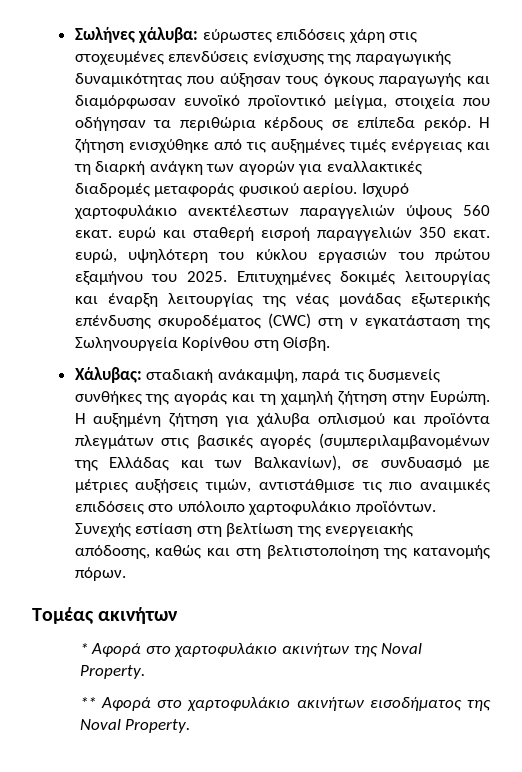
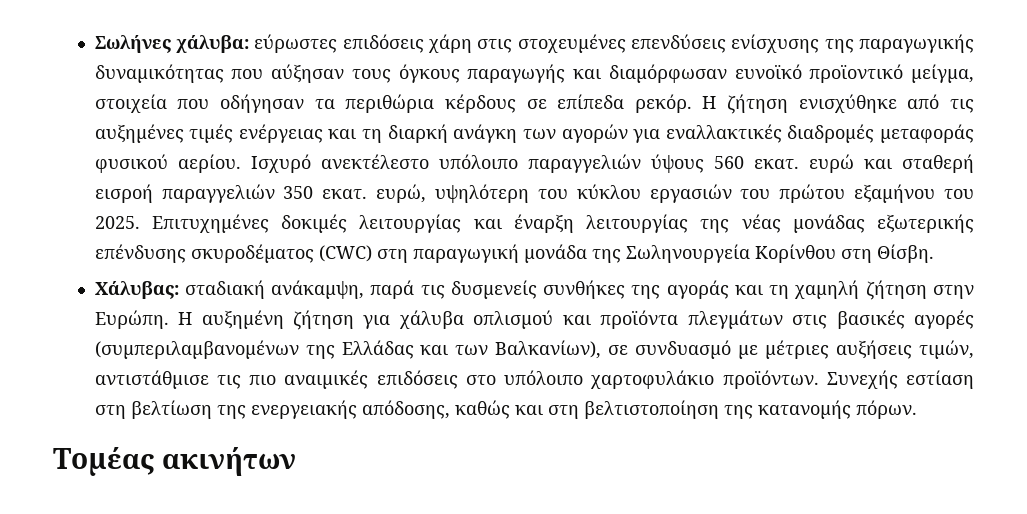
[73,205,289,219] χαρτοφυλάκιο ανεκτέλεστων -> [320,154,518,169] ανεκτέλεστο υπόλοιπο
[349,315,460,329] ν εγκατάσταση -> [412,244,587,263] παραγωγική μονάδα
[79,643,423,657] [79,665,145,679] [79,697,491,711] [79,719,191,733] // * Αφορά στο χαρτοφυλάκιο ακινήτων της Noval Property. // ** Αφορά στο χαρτοφυλάκιο ακινήτων εισοδήματος της Noval Property. -> (296, 461) none

